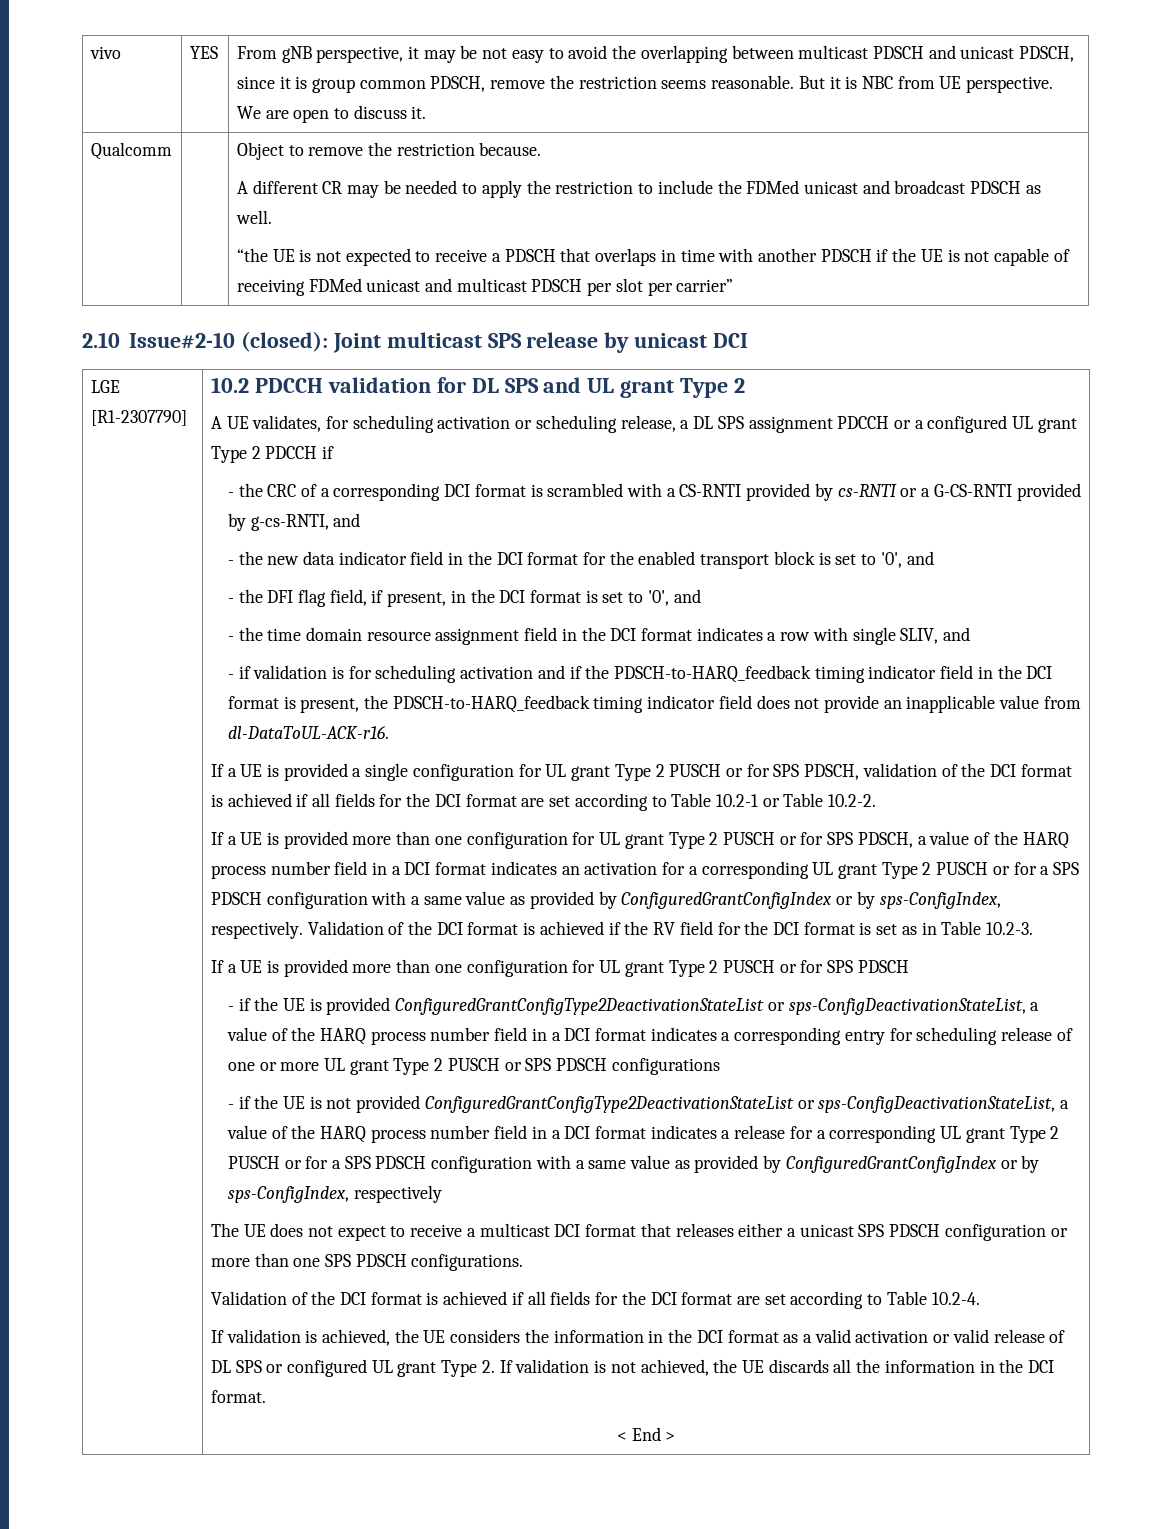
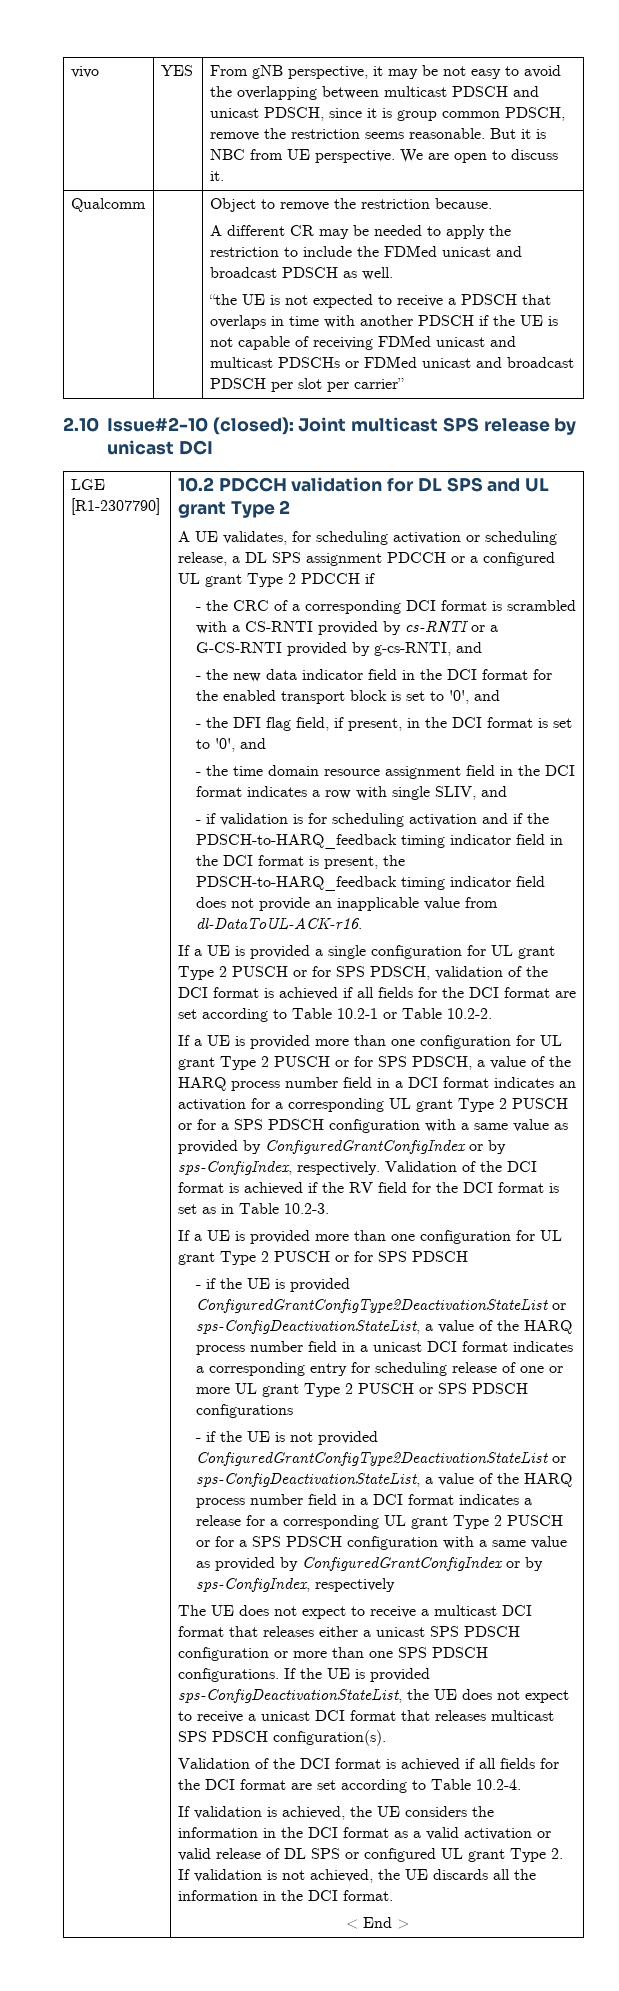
(527, 285) none -> [277,356,574,368] PDSCHs or FDMed unicast and broadcast
(561, 1036) none -> [372,1342,422,1352] unicast
(524, 1262) none -> [283,1668,430,1682] [177,1689,569,1703] [177,1710,554,1723] [177,1730,386,1746] If the UE is provided sps-ConfigDeactivationStateList, the UE does not expect to receive a unicast DCI format that releases multicast SPS PDSCH configuration(s).

